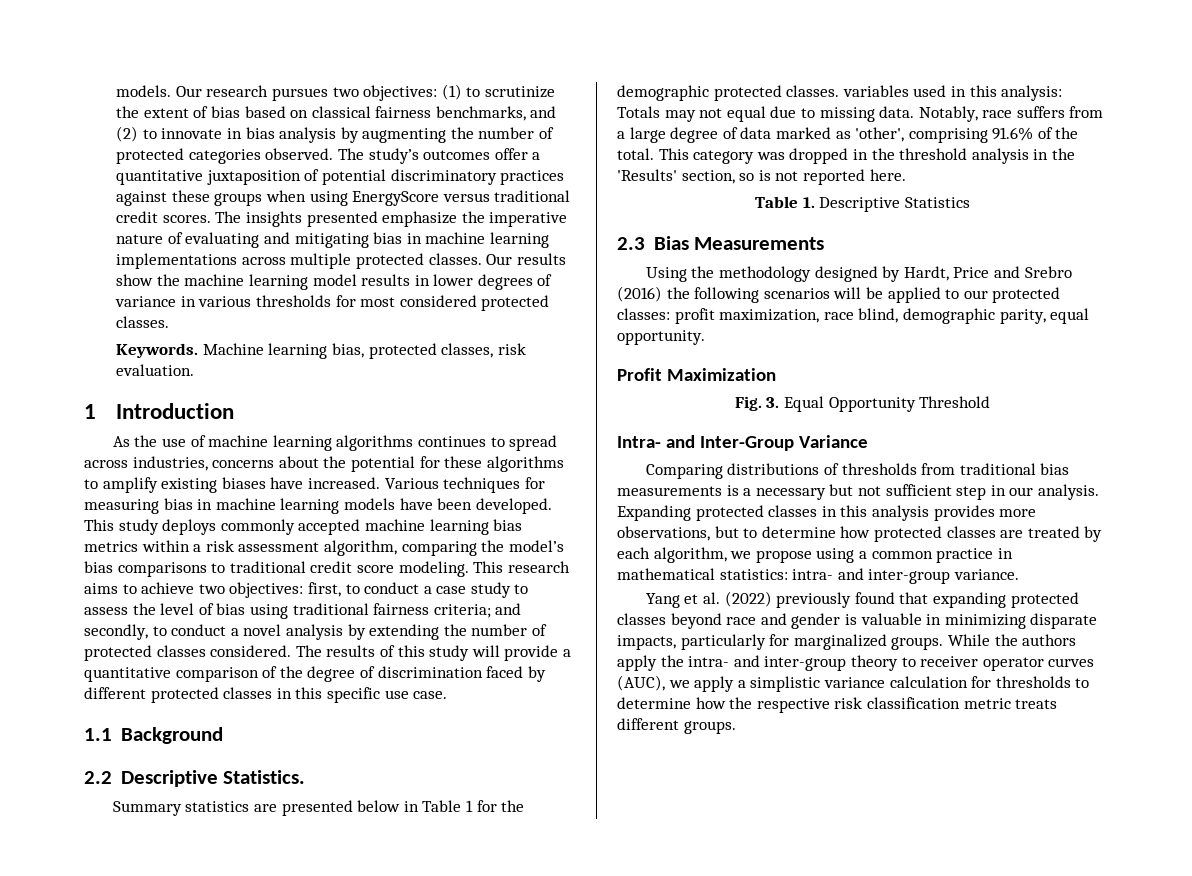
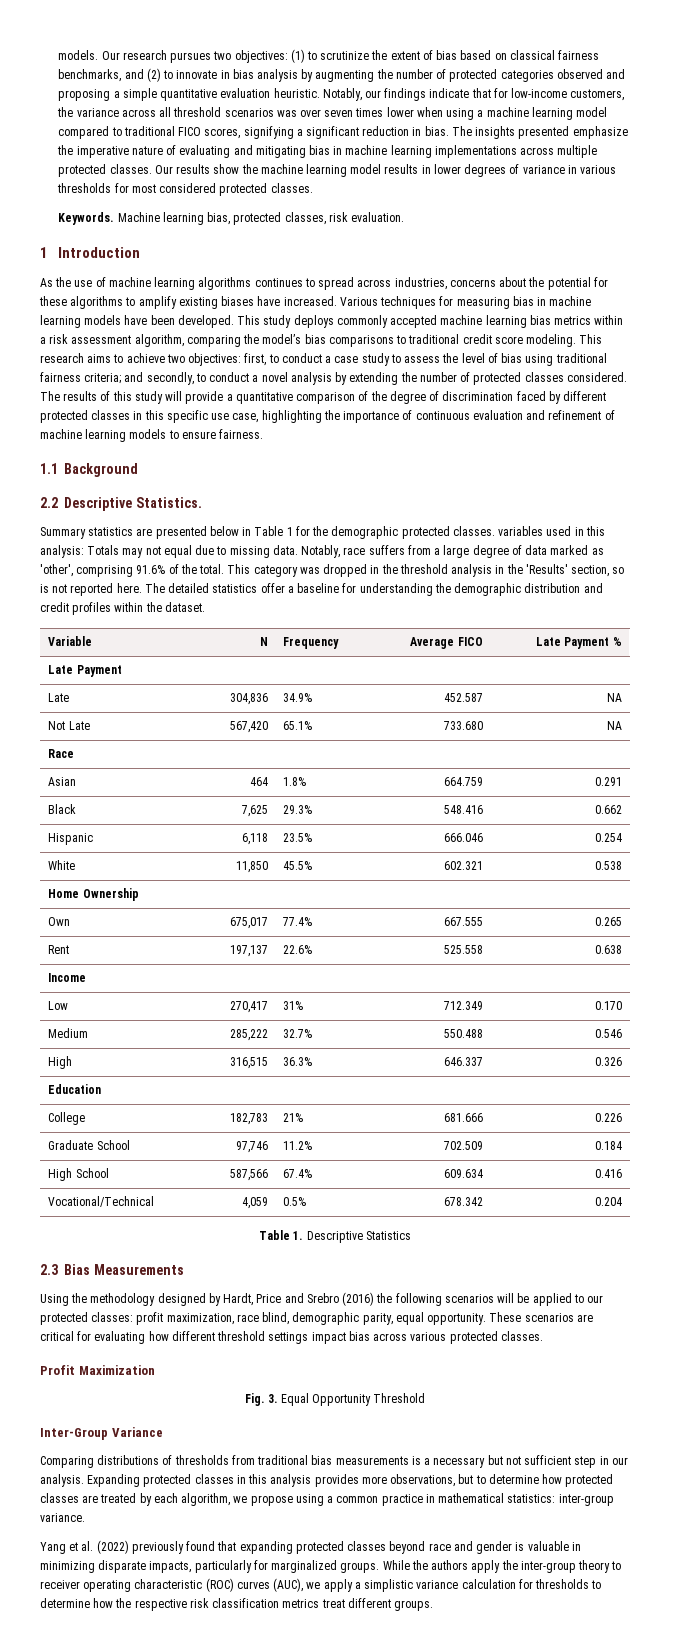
[265,148,541,164] [116,169,565,185] [116,190,571,206] [116,211,211,223] observed. The study’s outcomes offer a quantitative juxtaposition of potential discriminatory practices against these groups when using EnergyScore versus traditional credit scores. -> [556,69,626,79] [58,88,625,101] [57,107,608,120] [58,126,449,139] observed and proposing a simple quantitative evaluation heuristic. Notably, our findings indicate that for low-income customers, the variance across all threshold scenarios was over seven times lower when using a machine learning model compared to traditional FICO scores, signifying a significant reduction in bias.
[413,691,448,699] case. -> [232,410,615,423] [40,429,264,442] case, highlighting the importance of continuous evaluation and refinement of machine learning models to ensure fairness.
(906, 175) none -> [144,583,603,596] [40,602,205,615] [48,636,93,646] [259,637,268,646] [283,637,340,649] [410,637,483,649] [536,637,622,649] [48,665,122,677] [48,693,70,702] [229,693,268,705] [283,693,313,702] [443,693,483,702] [606,693,622,702] [48,721,90,730] [229,721,268,733] [283,721,313,730] [443,721,483,730] [606,721,622,730] [48,749,75,758] [48,777,77,786] [249,777,268,786] [283,777,307,786] [443,777,483,786] [594,777,622,786] [48,804,77,814] [241,805,268,817] [283,805,313,814] [443,805,483,814] [594,805,622,814] [48,833,94,845] [241,833,268,845] [283,833,313,842] [443,833,483,842] [594,833,622,842] [48,860,76,870] [235,861,268,873] [283,861,313,870] [443,861,483,870] [594,861,622,870] [48,888,139,901] [48,917,71,926] [229,917,268,929] [283,917,313,926] [443,917,483,926] [594,917,622,926] [48,945,70,954] [229,945,268,957] [283,945,313,954] [443,945,483,954] [594,945,622,954] [48,973,87,982] [48,1001,69,1010] [229,1001,268,1013] [283,1001,304,1010] [443,1001,483,1010] [594,1001,622,1010] [48,1028,89,1038] [229,1029,268,1041] [283,1029,313,1038] [443,1029,483,1038] [594,1029,622,1038] [48,1056,73,1069] [229,1057,268,1069] [283,1057,313,1066] [443,1057,483,1066] [594,1057,622,1066] [48,1084,102,1094] [48,1112,86,1125] [229,1113,268,1125] [283,1113,304,1122] [443,1113,483,1122] [594,1113,622,1122] [48,1140,130,1150] [235,1141,268,1153] [283,1141,313,1150] [443,1141,483,1150] [594,1141,622,1150] [48,1168,109,1181] [229,1169,268,1181] [283,1169,313,1178] [443,1169,483,1178] [594,1169,622,1178] [48,1196,155,1207] [241,1197,268,1209] [283,1197,307,1206] [443,1197,483,1206] [594,1197,622,1206] The detailed statistics offer a baseline for understanding the demographic distribution and credit profiles within the dataset. // Variable | N | Frequency | Average FICO | Late Payment % // Late Payment // Late | 304,836 | 34.9% | 452.587 | NA // Not Late | 567,420 | 65.1% | 733.680 | NA // Race // Asian | 464 | 1.8% | 664.759 | 0.291 // Black | 7,625 | 29.3% | 548.416 | 0.662 // Hispanic | 6,118 | 23.5% | 666.046 | 0.254 // White | 11,850 | 45.5% | 602.321 | 0.538 // Home Ownership // Own | 675,017 | 77.4% | 667.555 | 0.265 // Rent | 197,137 | 22.6% | 525.558 | 0.638 // Income // Low | 270,417 | 31% | 712.349 | 0.170 // Medium | 285,222 | 32.7% | 550.488 | 0.546 // High | 316,515 | 36.3% | 646.337 | 0.326 // Education // College | 182,783 | 21% | 681.666 | 0.226 // Graduate School | 97,746 | 11.2% | 702.509 | 0.184 // High School | 587,566 | 67.4% | 609.634 | 0.416 // Vocational/Technical | 4,059 | 0.5% | 678.342 | 0.204
(705, 337) none -> [489,1312,593,1322] [40,1331,543,1344] These scenarios are critical for evaluating how different threshold settings impact bias across various protected classes.
[617,435,696,448] Intra- and -> (426, 1398) none
[792,568,864,580] intra- and -> (556, 1498) none
[688,655,760,667] intra- and -> (518, 1565) none
[982,657,1044,671] operator -> [83,1578,234,1592] operating characteristic (ROC)
[963,698,1058,709] metric treats -> [282,1599,345,1608] metrics treat

